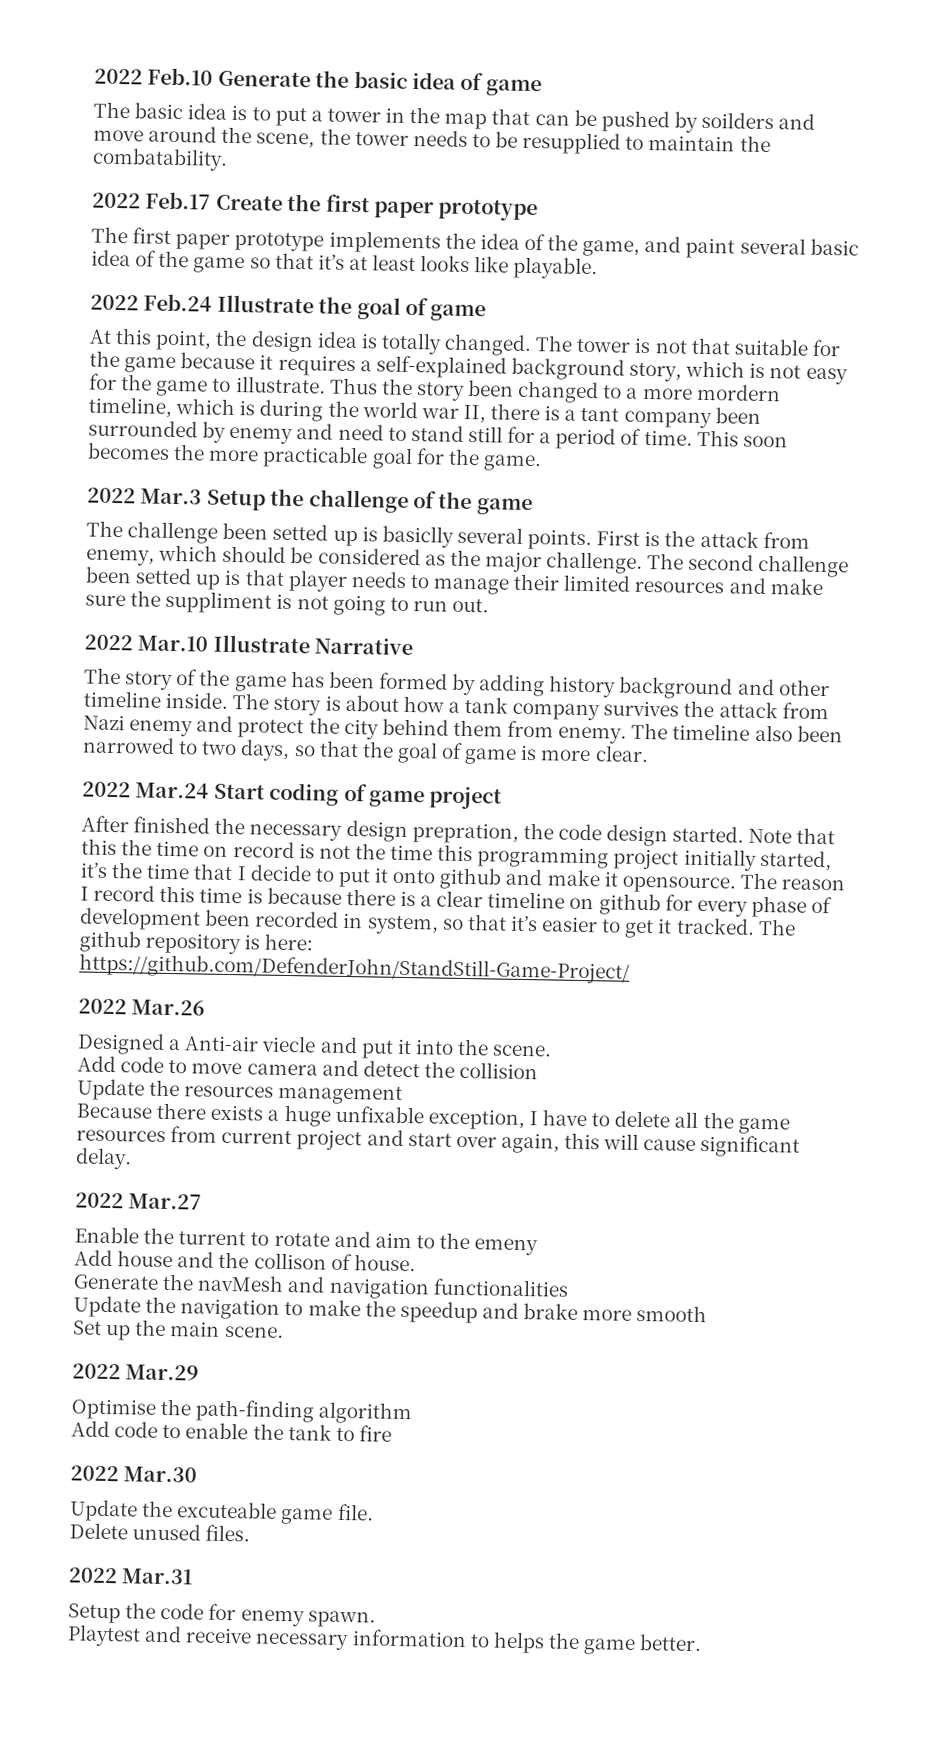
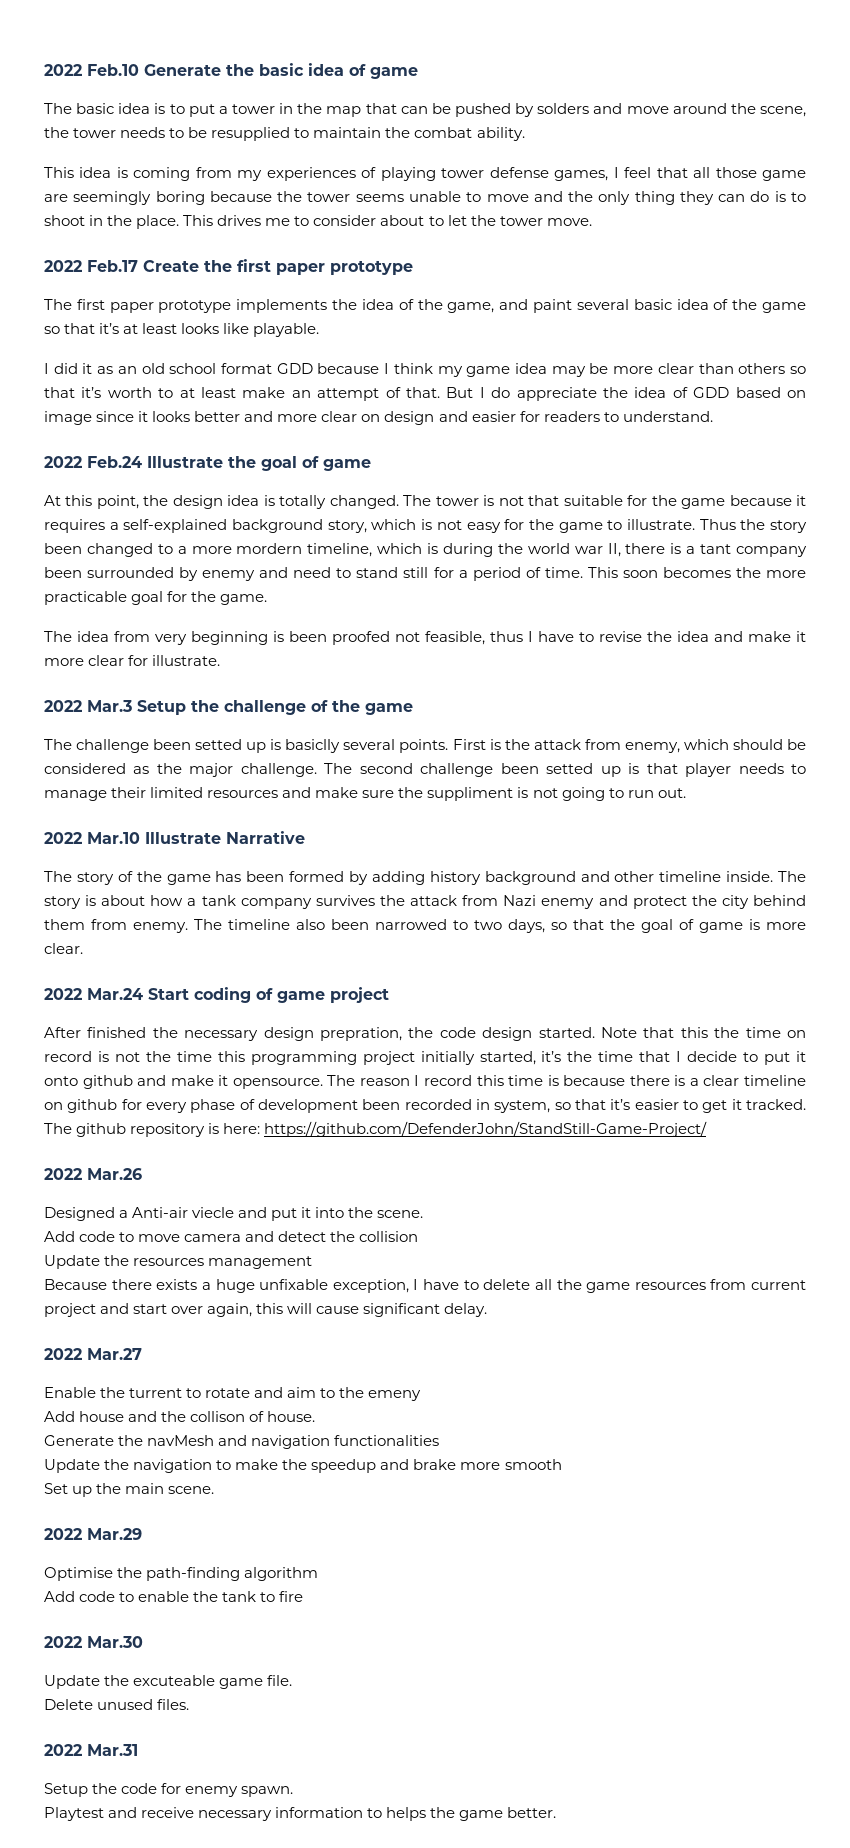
[701,111,775,130] soilders -> [537,103,590,114] solders
[92,147,228,171] combatability. -> [414,127,525,141] [44,167,807,181] [44,191,807,205] [44,215,592,229] combat ability. // This idea is coming from my experiences of playing tower defense games, I feel that all those game are seemingly boring because the tower seems unable to move and the only thing they can do is to shoot in the place. This drives me to consider about to let the tower move.
(599, 268) none -> [44,363,806,377] [44,387,806,401] [44,411,713,425] // I did it as an old school format GDD because I think my game idea may be more clear than others so that it’s worth to at least make an attempt of that. But I do appreciate the idea of GDD based on image since it looks better and more clear on design and easier for readers to understand.
(542, 463) none -> [44,631,806,645] [44,655,221,666] // The idea from very beginning is been proofed not feasible, thus I have to revise the idea and make it more clear for illustrate.

